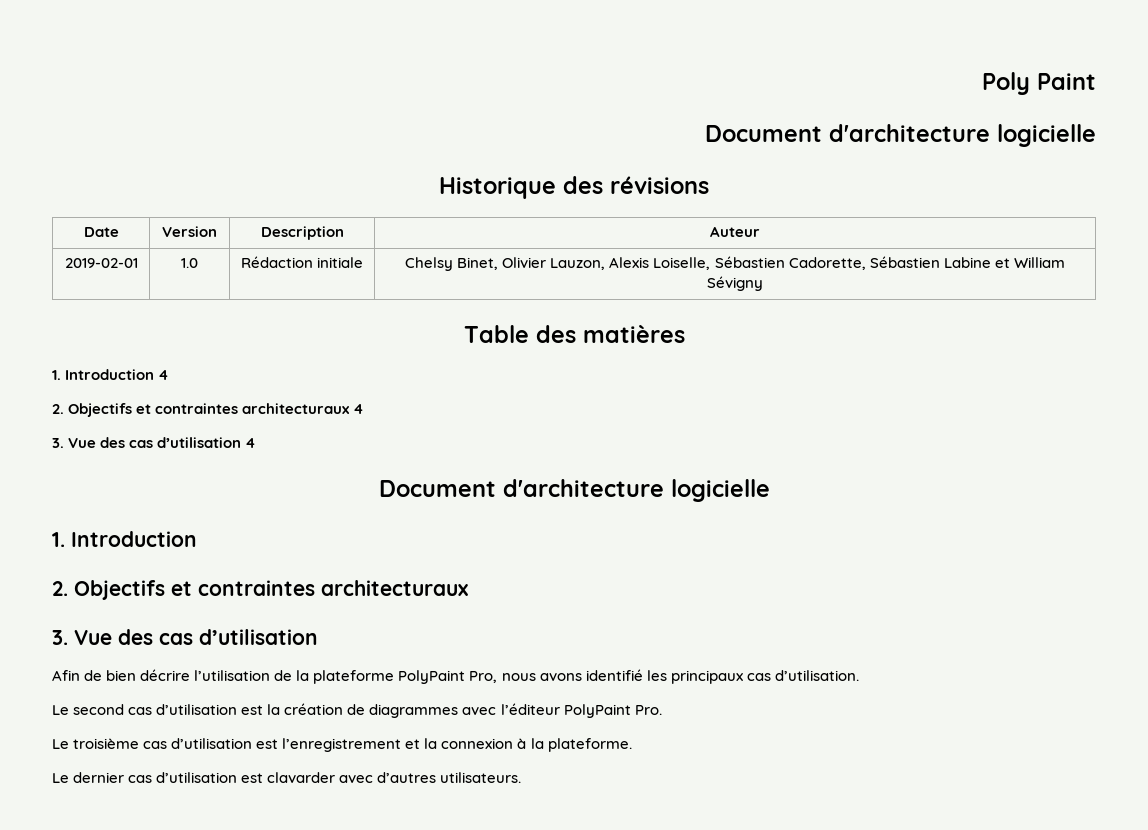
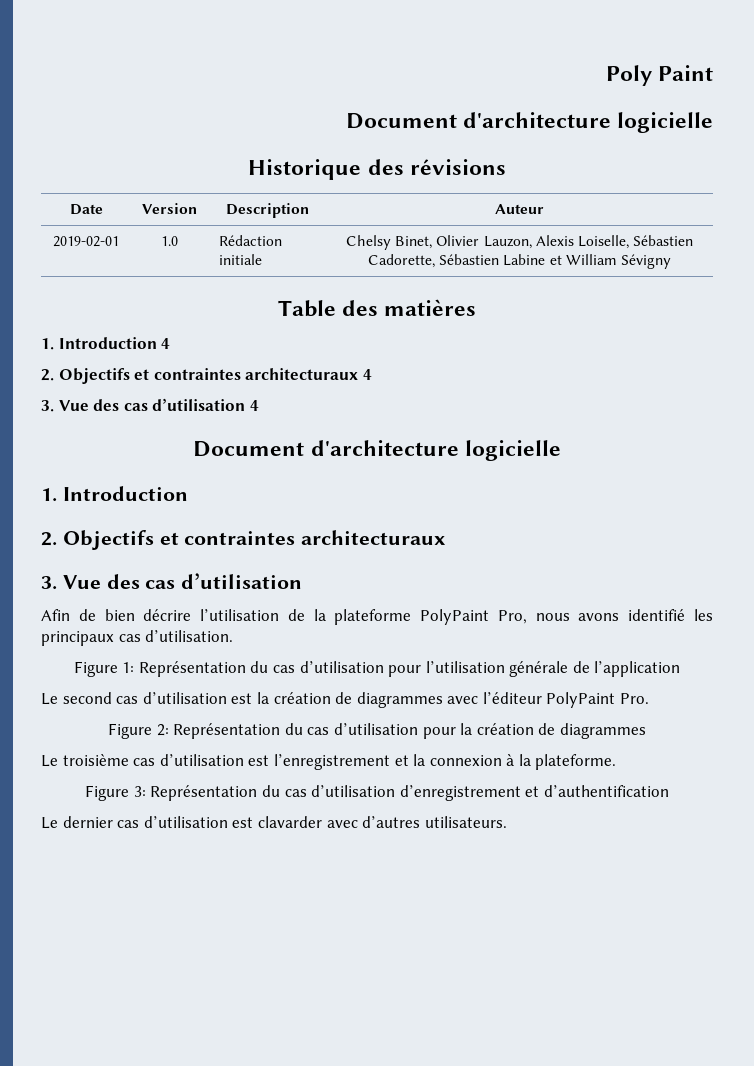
(859, 675) none -> [73,661,681,677] // Figure 1: Représentation du cas d’utilisation pour l’utilisation générale de l’application
(662, 710) none -> [108,723,646,739] // Figure 2: Représentation du cas d’utilisation pour la création de diagrammes
(632, 745) none -> [85,785,669,801] // Figure 3: Représentation du cas d’utilisation d’enregistrement et d’authentification

